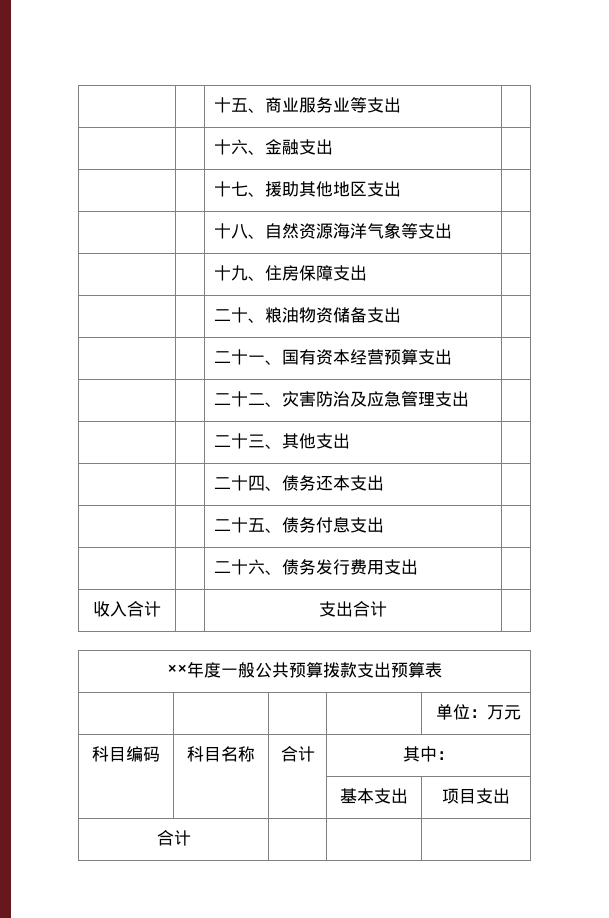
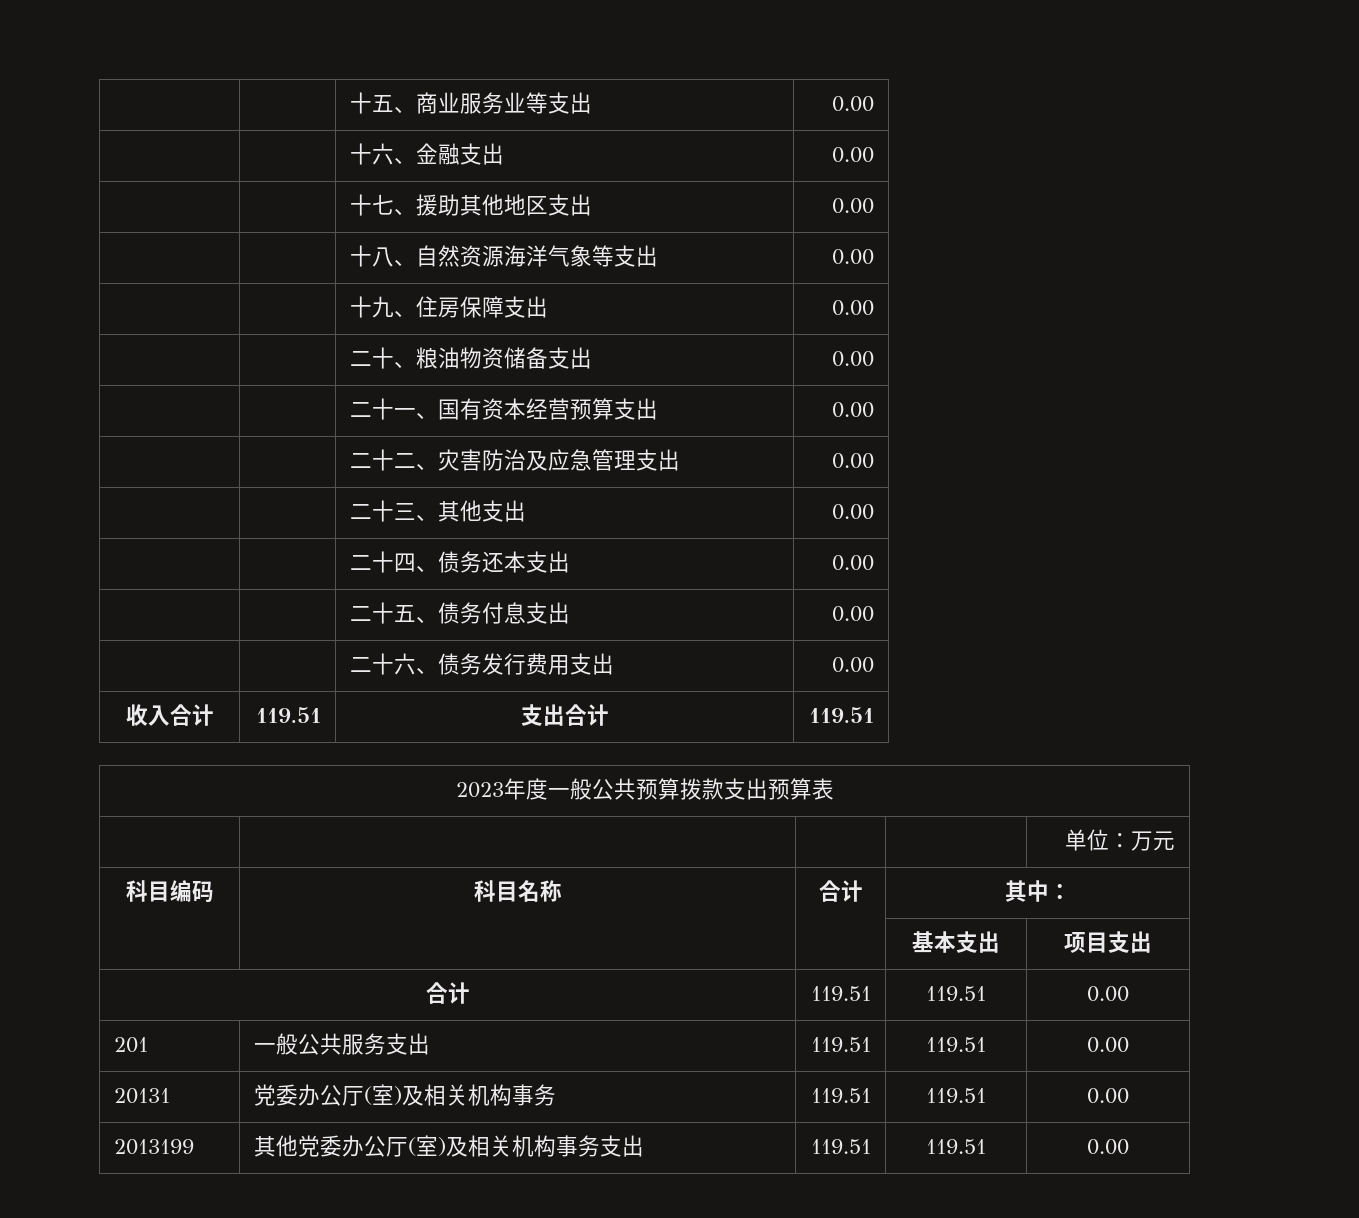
(402, 105) none -> [832,96,875,112] 0.00
(334, 147) none -> [832,147,875,163] 0.00
(402, 189) none -> [832,198,875,214] 0.00
(453, 231) none -> [832,249,875,265] 0.00
(368, 273) none -> [832,300,875,316] 0.00
(402, 315) none -> [832,351,875,367] 0.00
(453, 357) none -> [832,402,875,418] 0.00
(470, 399) none -> [832,453,875,469] 0.00
(351, 441) none -> [832,504,875,520] 0.00
(385, 483) none -> [832,555,875,571] 0.00
(385, 525) none -> [832,606,875,622] 0.00
(419, 567) none -> [832,657,875,673] 0.00
(161, 609) none -> [256,707,322,723] 119.51
[167,664,187,676] // ×× -> [809,707,875,723] [455,782,504,798] 119.51 // 2023
(191, 838) | | -> [810,986,871,1001] [926,986,986,1001] [1087,986,1129,1002] [113,1037,148,1053] [253,1033,430,1055] [810,1037,871,1052] [926,1037,986,1052] [1087,1037,1129,1053] [113,1088,170,1104] [253,1084,556,1106] [810,1088,871,1103] [926,1088,986,1103] [1087,1088,1129,1104] [113,1139,194,1155] [253,1135,644,1157] [810,1139,871,1154] [926,1139,986,1154] [1087,1139,1129,1155] 119.51 | 119.51 | 0.00 // 201 | 一般公共服务支出 | 119.51 | 119.51 | 0.00 // 20131 | 党委办公厅(室)及相关机构事务 | 119.51 | 119.51 | 0.00 // 2013199 | 其他党委办公厅(室)及相关机构事务支出 | 119.51 | 119.51 | 0.00

